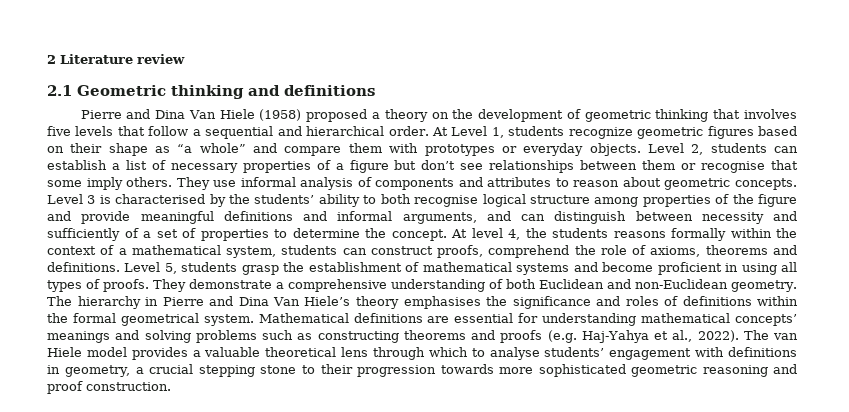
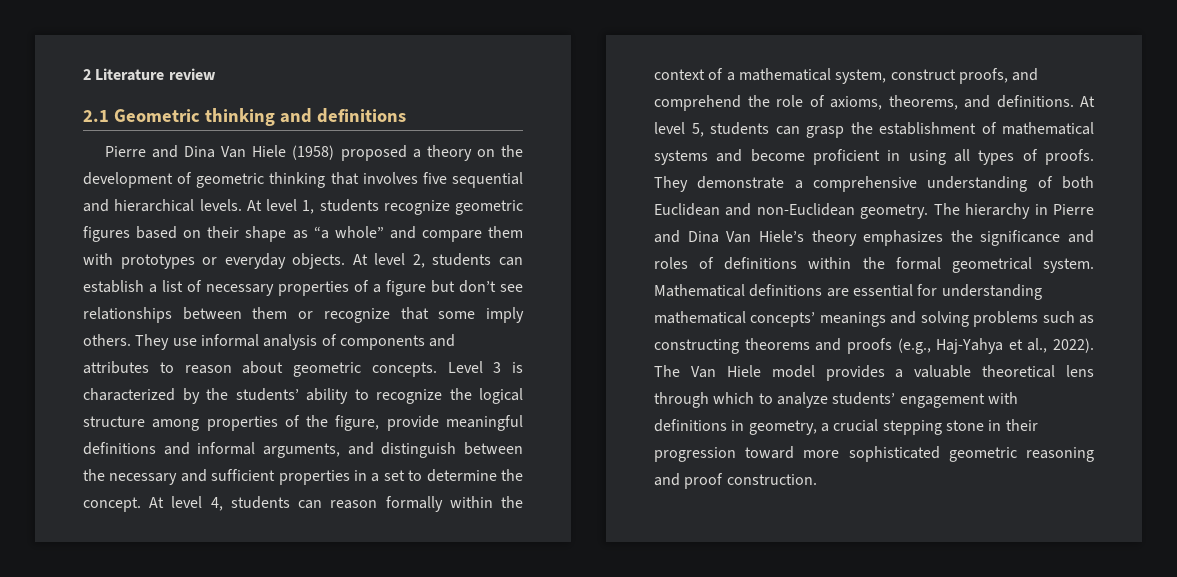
[75,126,488,139] levels that follow a sequential and hierarchical order. At Level -> [452,172,523,188] [83,199,297,212] sequential and hierarchical levels. At level
[647,143,684,153] Level -> [352,253,406,265] At level
[701,161,766,173] recognise -> [323,308,390,323] recognize
[115,194,206,204] characterised -> [83,388,175,401] characterized
[380,194,479,207] both recognise -> [376,388,472,404] recognize the
[758,194,797,207] [47,211,71,221] figure and -> [335,415,380,431] figure,
[521,214,545,221] can -> (374, 448) none
[701,211,797,224] [47,228,269,241] necessity and sufficiently of a set of properties -> [83,469,405,485] the necessary and sufficient properties in a set
[525,228,666,238] the students reasons -> [230,496,378,509] students can reason
[281,245,367,255] students can -> (887, 76) none
(484, 251) none -> [1012,68,1039,81] and
[705,245,768,255] theorems -> [888,95,958,110] theorems,
[124,262,161,272] Level -> [1080,96,1095,107] [654,122,685,134] At level
(238, 267) none -> [775,126,800,135] can
[403,296,481,309] emphasises -> [863,230,944,246] emphasizes
[547,330,577,343] (e.g. -> [897,338,931,354] (e.g.,
[773,333,798,340] van -> [690,366,716,378] Van
[489,347,540,360] analyse -> [776,392,828,408] analyze
[301,365,315,374] to -> [988,420,1002,431] in
[440,364,494,374] towards -> [745,446,795,459] toward

